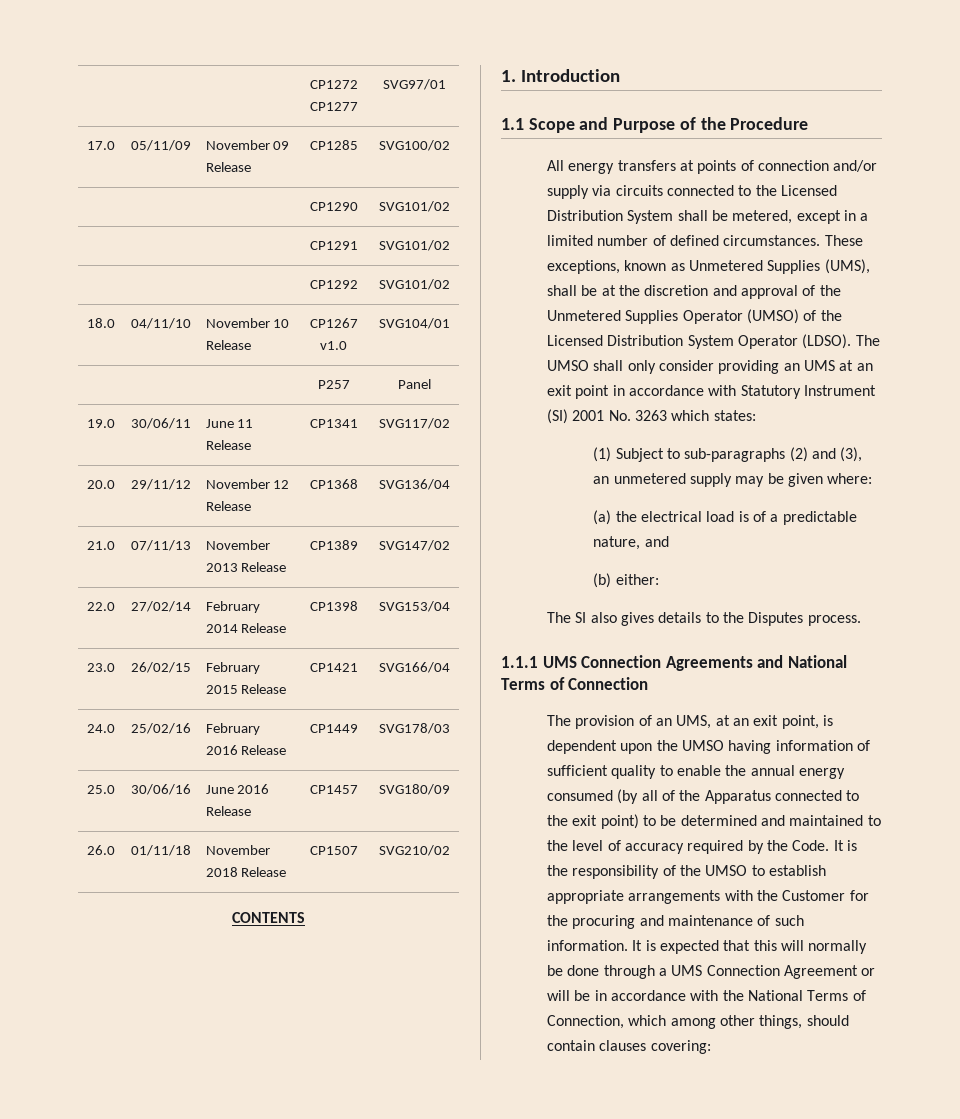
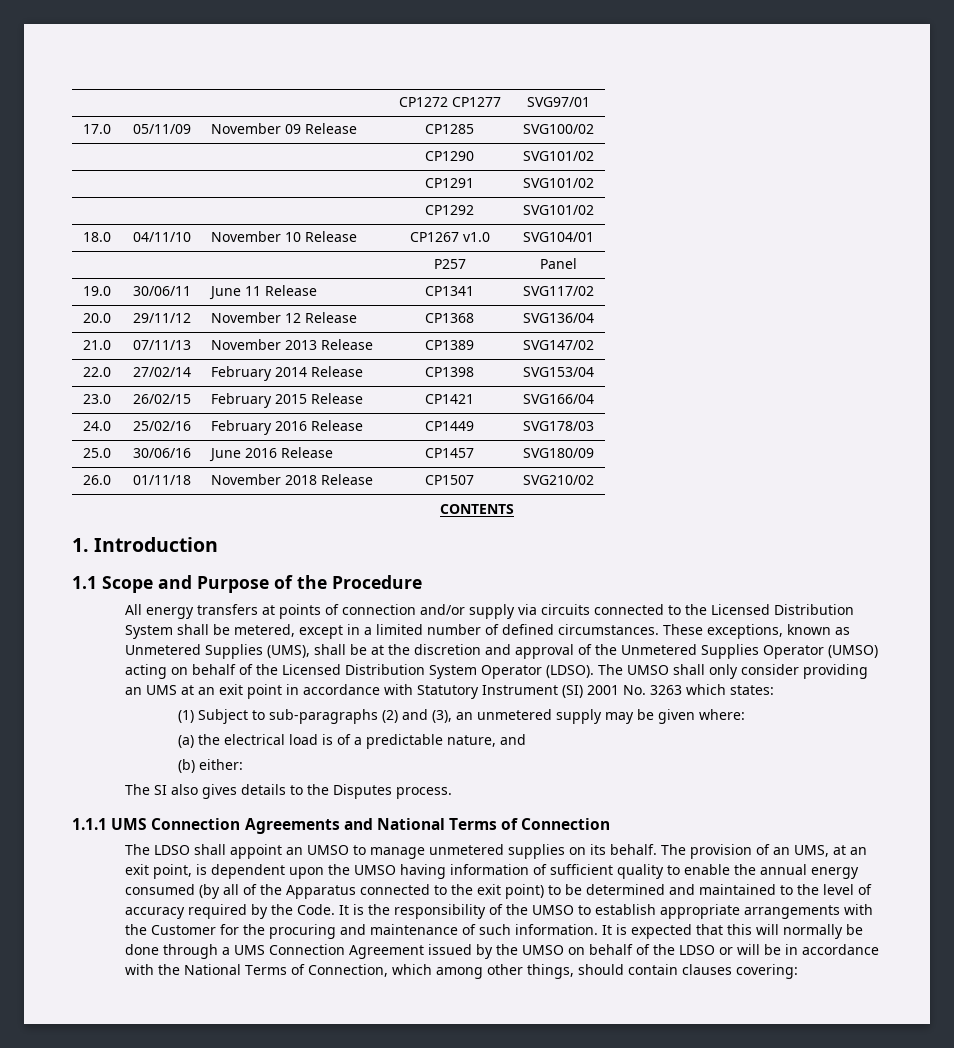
(800, 316) none -> [125,664,237,679] acting on behalf
(572, 720) none -> [154,844,687,859] LDSO shall appoint an UMSO to manage unmetered supplies on its behalf. The
(859, 972) none -> [428,944,716,959] issued by the UMSO on behalf of the LDSO

